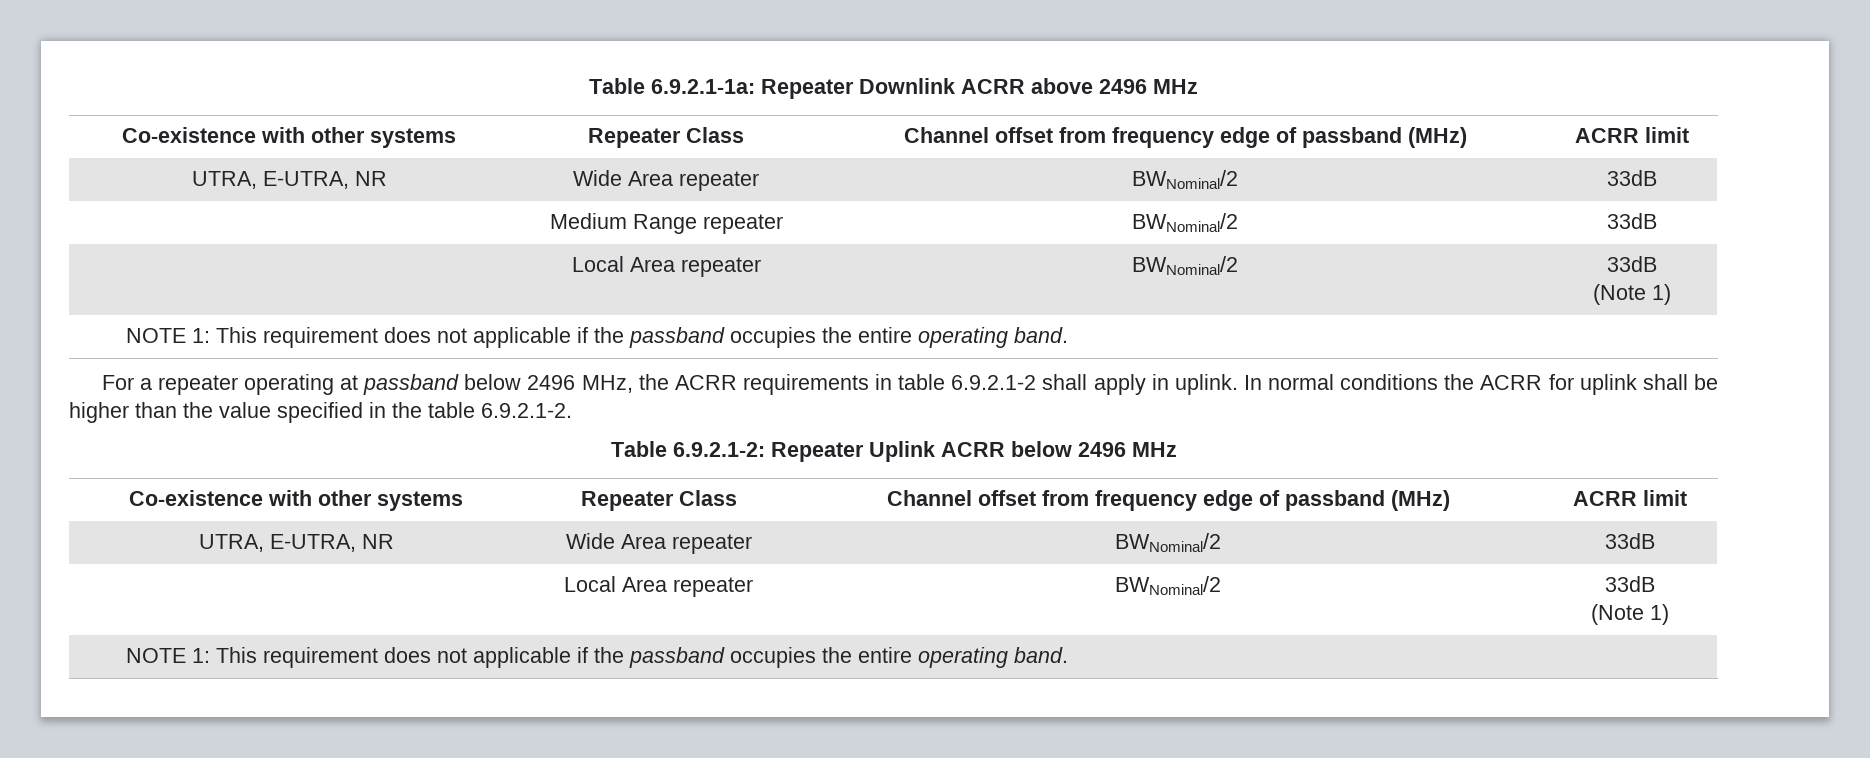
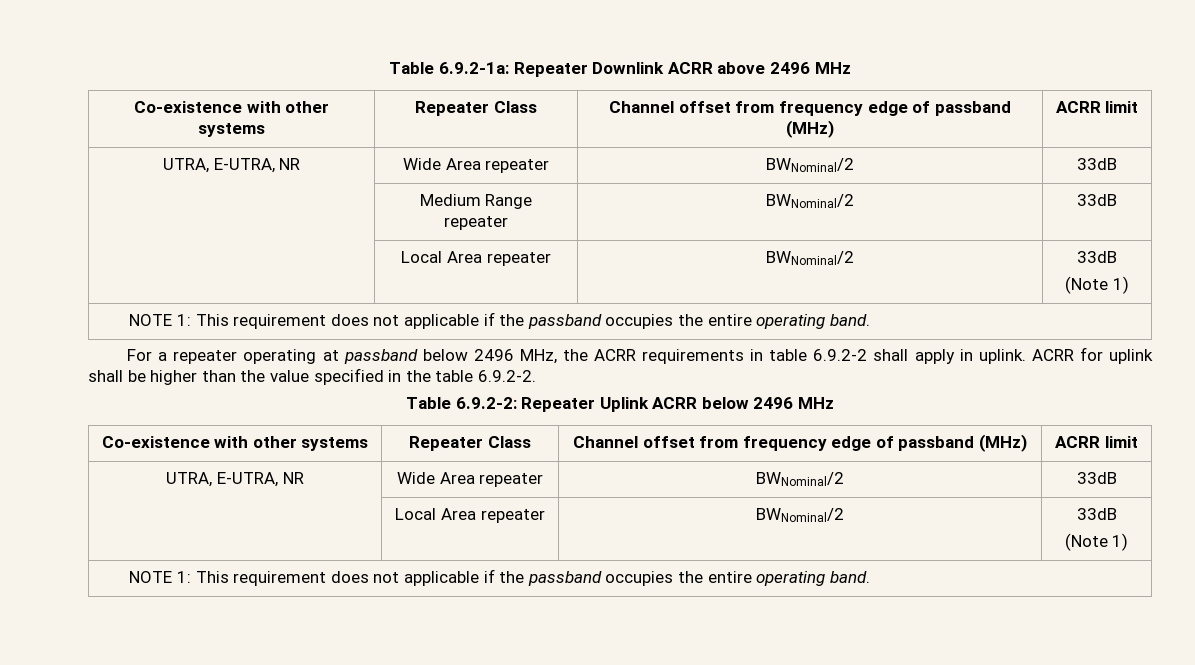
[589,78,755,94] Table 6.9.2.1-1a: -> [389,62,510,74] Table 6.9.2-1a:
[951,375,1037,390] 6.9.2.1-2 -> [813,349,868,361] 6.9.2-2
[1243,374,1475,390] In normal conditions the -> (1026, 356) none
[481,403,572,418] [610,441,765,457] 6.9.2.1-2. // Table 6.9.2.1-2: -> [477,370,536,382] [405,397,517,409] 6.9.2-2. // Table 6.9.2-2:

